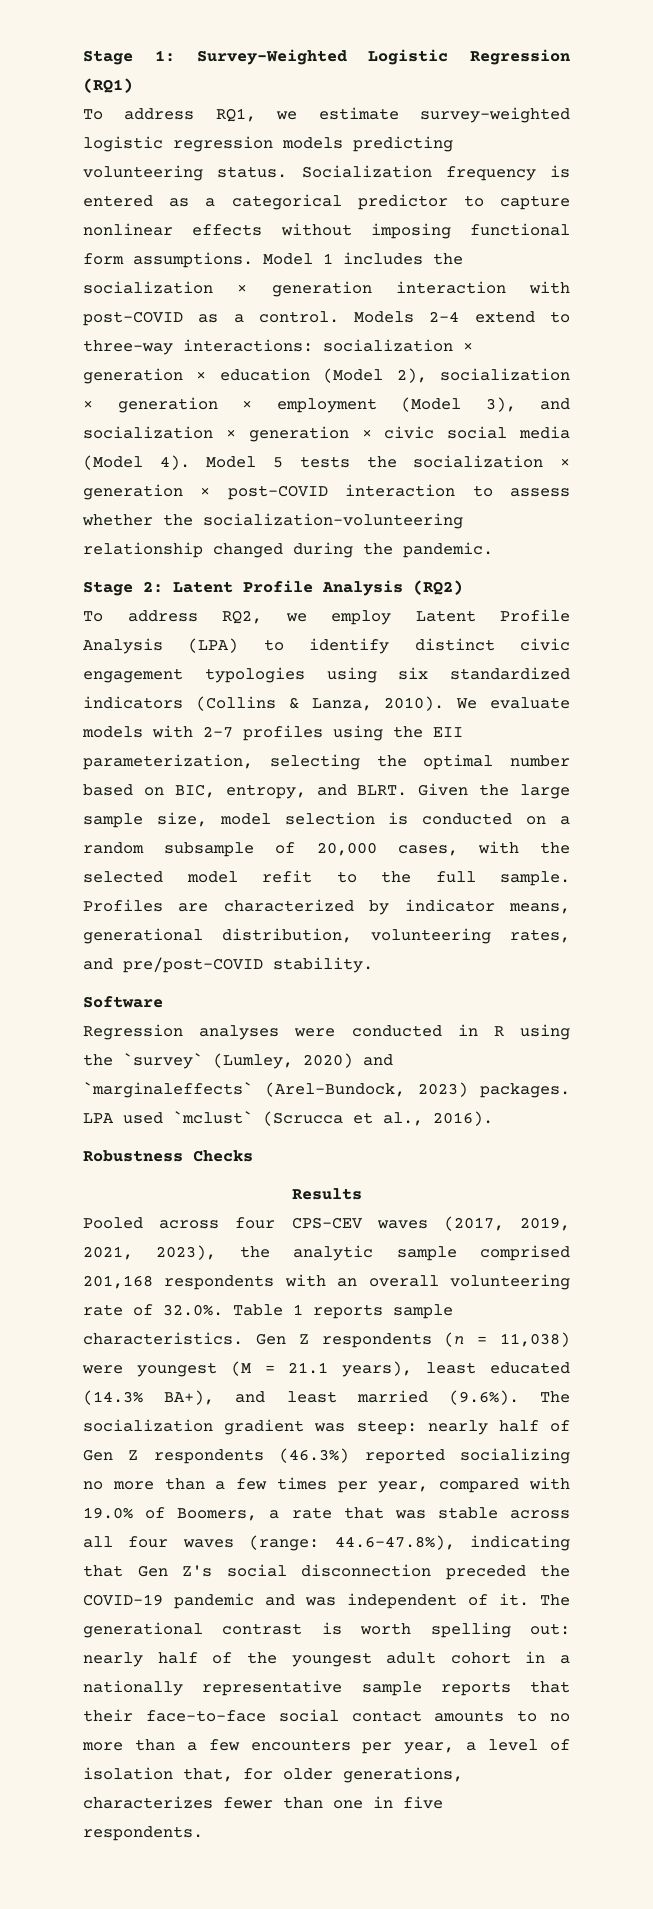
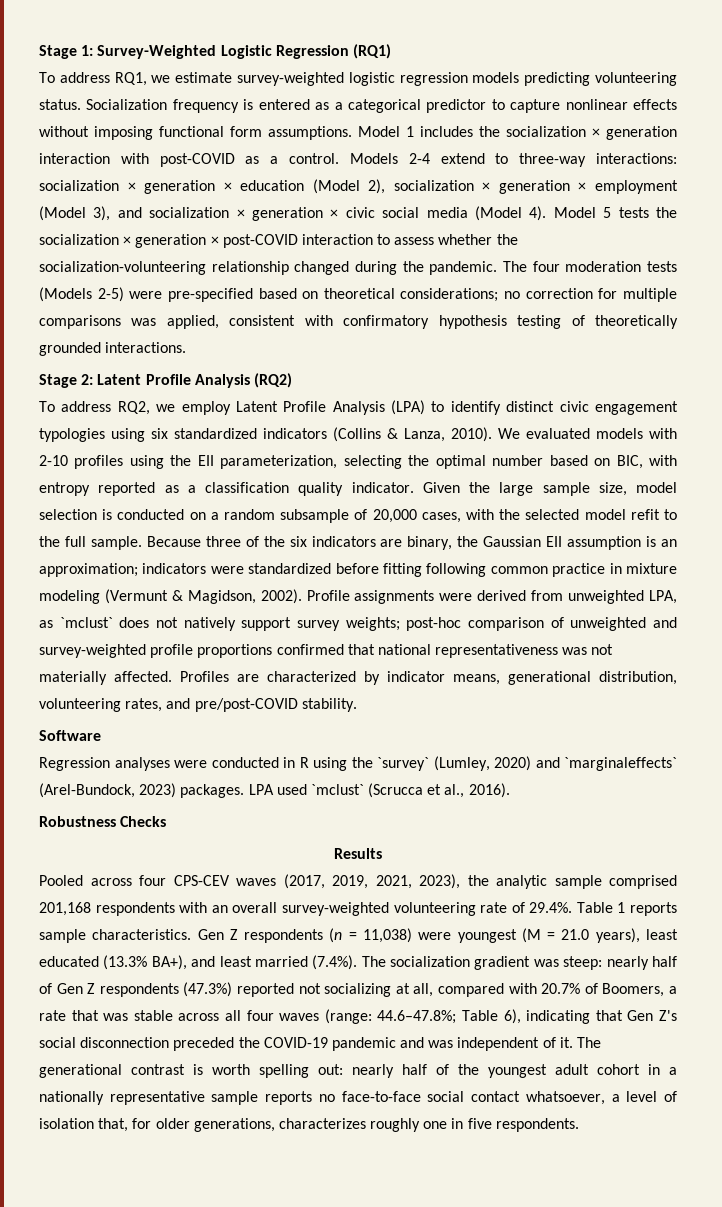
(493, 550) none -> [503,261,677,272] [39,287,677,302] [39,315,679,329] [39,342,187,356] The four moderation tests (Models 2-5) were pre-specified based on theoretical considerations; no correction for multiple comparisons was applied, consistent with confirmatory hypothesis testing of theoretically grounded interactions.
[489,697,570,709] evaluate -> [526,428,590,439] evaluated
[203,726,233,738] 2-7 -> [39,455,68,466] 2-10
[225,784,408,799] entropy, and BLRT. -> [648,455,677,466] [39,482,414,496] with entropy reported as a classification quality indicator.
(570, 878) none -> [146,536,677,550] [39,563,677,577] [39,589,677,604] [39,617,677,631] [39,644,614,658] [39,671,172,685] Because three of the six indicators are binary, the Gaussian EII assumption is an approximation; indicators were standardized before fitting following common practice in mixture modeling (Vermunt & Magidson, 2002). Profile assignments were derived from unweighted LPA, as `mclust` does not natively support survey weights; post-hoc comparison of unweighted and survey-weighted profile proportions confirmed that national representativeness was not materially affected.
(439, 1281) none -> [281,902,389,916] survey-weighted
[163,1304,223,1316] 32.0%. -> [529,902,573,913] 29.4%.
[288,1362,329,1374] 21.1 -> [561,929,590,940] 21.0
[83,1390,143,1405] (14.3% -> [103,955,148,970] (13.3%
[448,1390,519,1405] (9.6%). -> [312,955,358,970] (7.4%).
[279,1448,570,1464] [83,1477,429,1493] (46.3%) reported socializing no more than a few times per year, -> [183,982,434,997] (47.3%) reported not socializing at all,
[83,1507,133,1519] 19.0% -> [541,983,581,994] 20.7%
[334,1535,455,1550] 44.6–47.8%), -> [377,1009,521,1024] 44.6–47.8%; Table 6),
[530,1681,570,1693] [83,1709,133,1722] that their -> [318,1094,335,1102] no
[434,1710,570,1722] [82,1739,455,1754] amounts to no more than a few encounters per year, -> [525,1091,605,1105] whatsoever,
[223,1797,323,1809] fewer than -> [370,1118,421,1132] roughly

